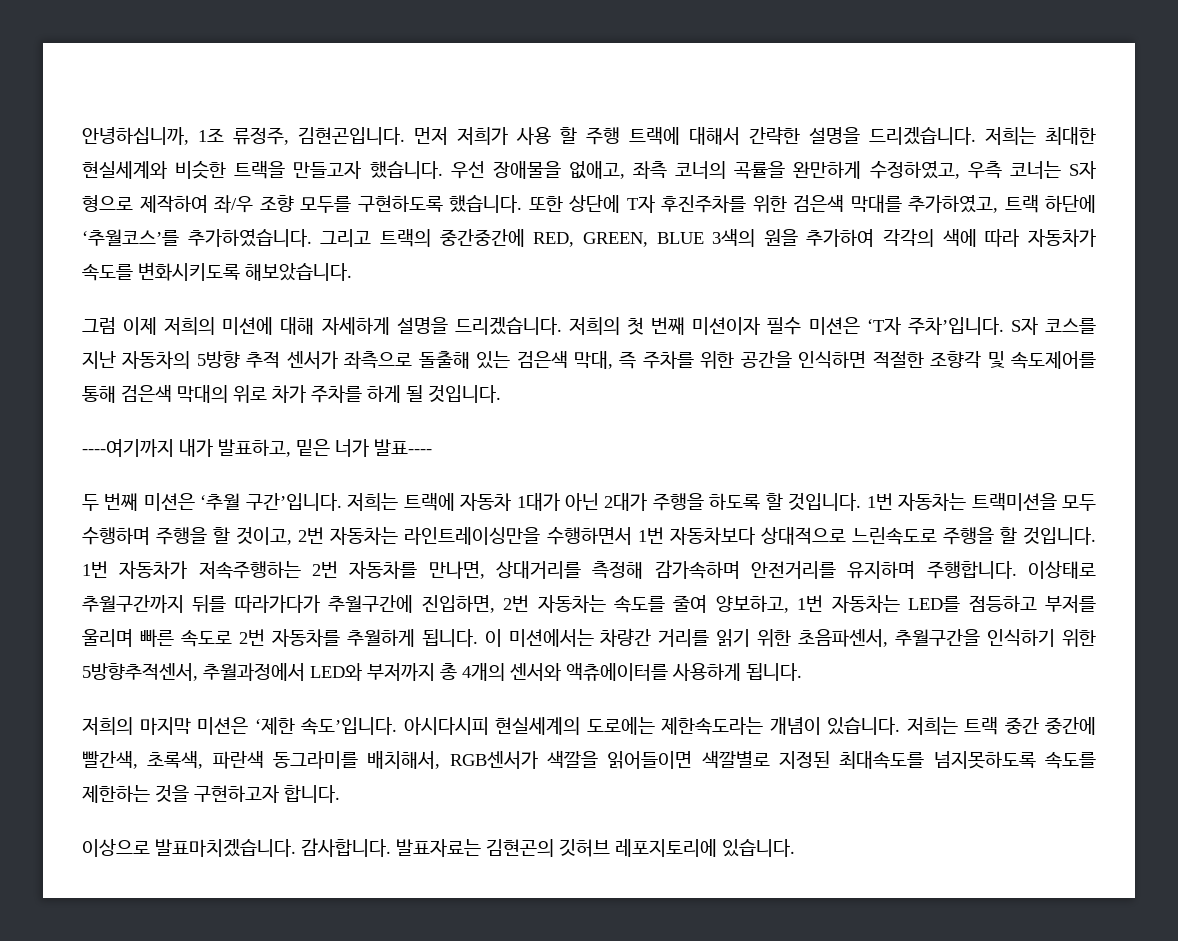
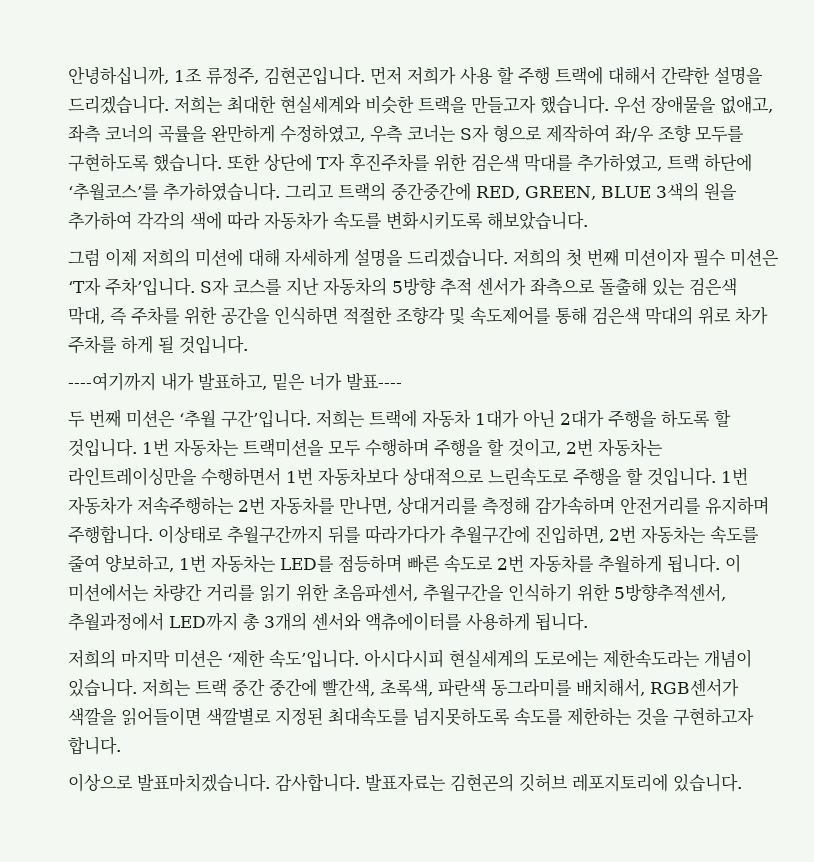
[968,595,1097,613] [82,629,133,647] 점등하고 부저를 울리며 -> [338,554,402,573] 점등하며
[310,663,505,681] LED와 부저까지 총 4개의 -> [169,612,307,631] LED까지 총 3개의

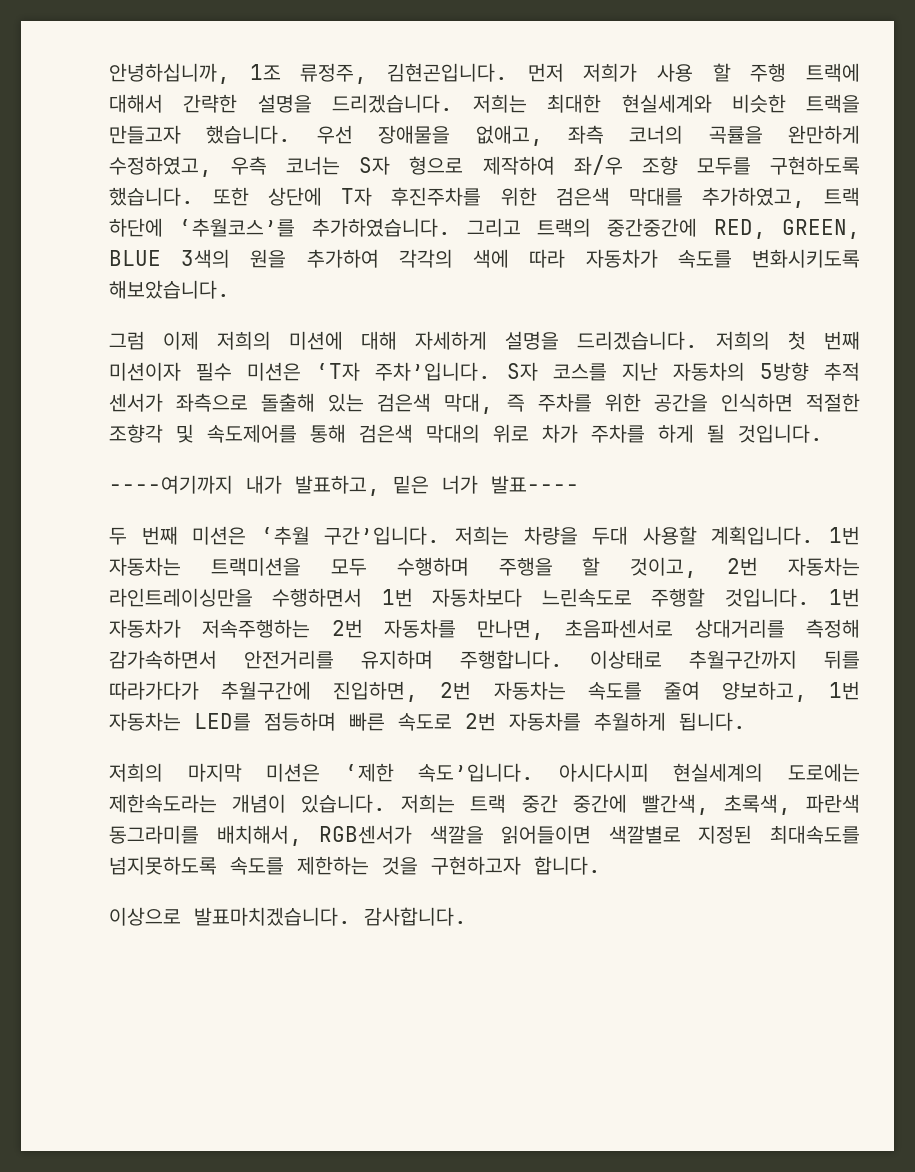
[369,409,731,428] [68,439,137,457] 트랙에 자동차 1대가 아닌 2대가 주행을 하도록 할 것입니다. -> [523,526,815,545] 차량을 두대 사용할 계획입니다.
[403,468,643,486] 상대적으로 느린속도로 주행을 할 -> [541,588,706,607] 느린속도로 주행할
(392, 505) none -> [565,619,674,638] 초음파센서로
[535,496,615,515] 감가속하며 -> [109,650,217,669] 감가속하면서
[725,554,741,573] [68,583,726,602] [68,612,588,631] 이 미션에서는 차량간 거리를 읽기 위한 초음파센서, 추월구간을 인식하기 위한 5방향추적센서, 추월과정에서 LED까지 총 3개의 센서와 액츄에이터를 사용하게 됩니다. -> (746, 721) none
[365,773,742,792] 발표자료는 김현곤의 깃허브 레포지토리에 있습니다. -> (467, 916) none

